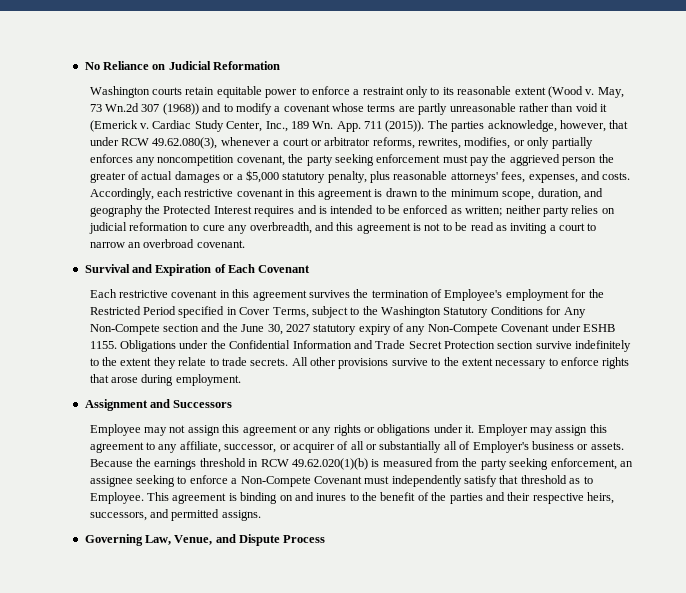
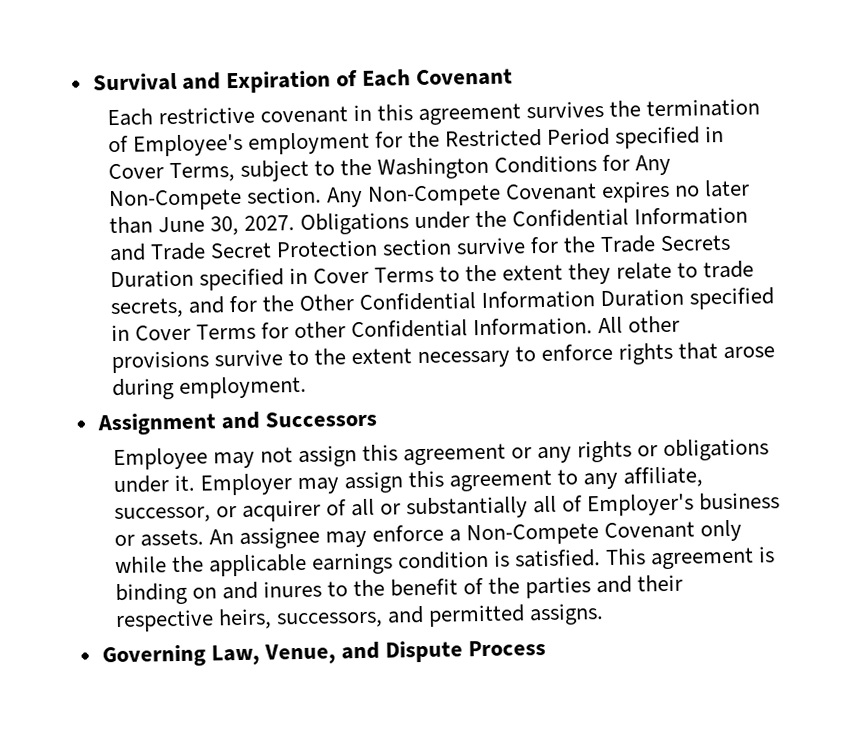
[84,61,281,70] [89,86,624,98] [89,103,607,115] [89,120,629,132] [89,137,593,149] [89,154,614,166] [89,170,631,183] [89,188,603,200] [89,205,615,217] [88,222,597,234] [89,239,245,248] No Reliance on Judicial Reformation // Washington courts retain equitable power to enforce a restraint only to its reasonable extent (Wood v. May, 73 Wn.2d 307 (1968)) and to modify a covenant whose terms are partly unreasonable rather than void it (Emerick v. Cardiac Study Center, Inc., 189 Wn. App. 711 (2015)). The parties acknowledge, however, that under RCW 49.62.080(3), whenever a court or arbitrator reforms, rewrites, modifies, or only partially enforces any noncompetition covenant, the party seeking enforcement must pay the aggrieved person the greater of actual damages or a $5,000 statutory penalty, plus reasonable attorneys' fees, expenses, and costs. Accordingly, each restrictive covenant in this agreement is drawn to the minimum scope, duration, and geography the Protected Interest requires and is intended to be enforced as written; neither party relies on judicial reformation to cure any overbreadth, and this agreement is not to be read as inviting a court to narrow an overbroad covenant. // -> (92, 82) none
[443,307,489,318] Statutory -> (489, 168) none
[162,323,615,335] [89,341,117,349] section and the June 30, 2027 statutory expiry of any Non-Compete Covenant under ESHB 1155. -> [245,179,751,208] [108,215,295,236] section. Any Non-Compete Covenant expires no later than June 30, 2027.
[575,340,632,352] indefinitely -> [529,234,732,254] [109,266,434,291] for the Trade Secrets Duration specified in Cover Terms
[250,358,289,366] secrets. -> [109,287,776,319] [110,317,593,342] secrets, and for the Other Confidential Information Duration specified in Cover Terms for other Confidential Information.
[89,458,633,470] [89,475,593,487] [89,492,144,504] Because the earnings threshold in RCW 49.62.020(1)(b) is measured from the party seeking enforcement, an assignee seeking to enforce a Non-Compete Covenant must independently satisfy that threshold as to Employee. -> [208,519,743,550] [114,549,601,577] An assignee may enforce a Non-Compete Covenant only while the applicable earnings condition is satisfied.

